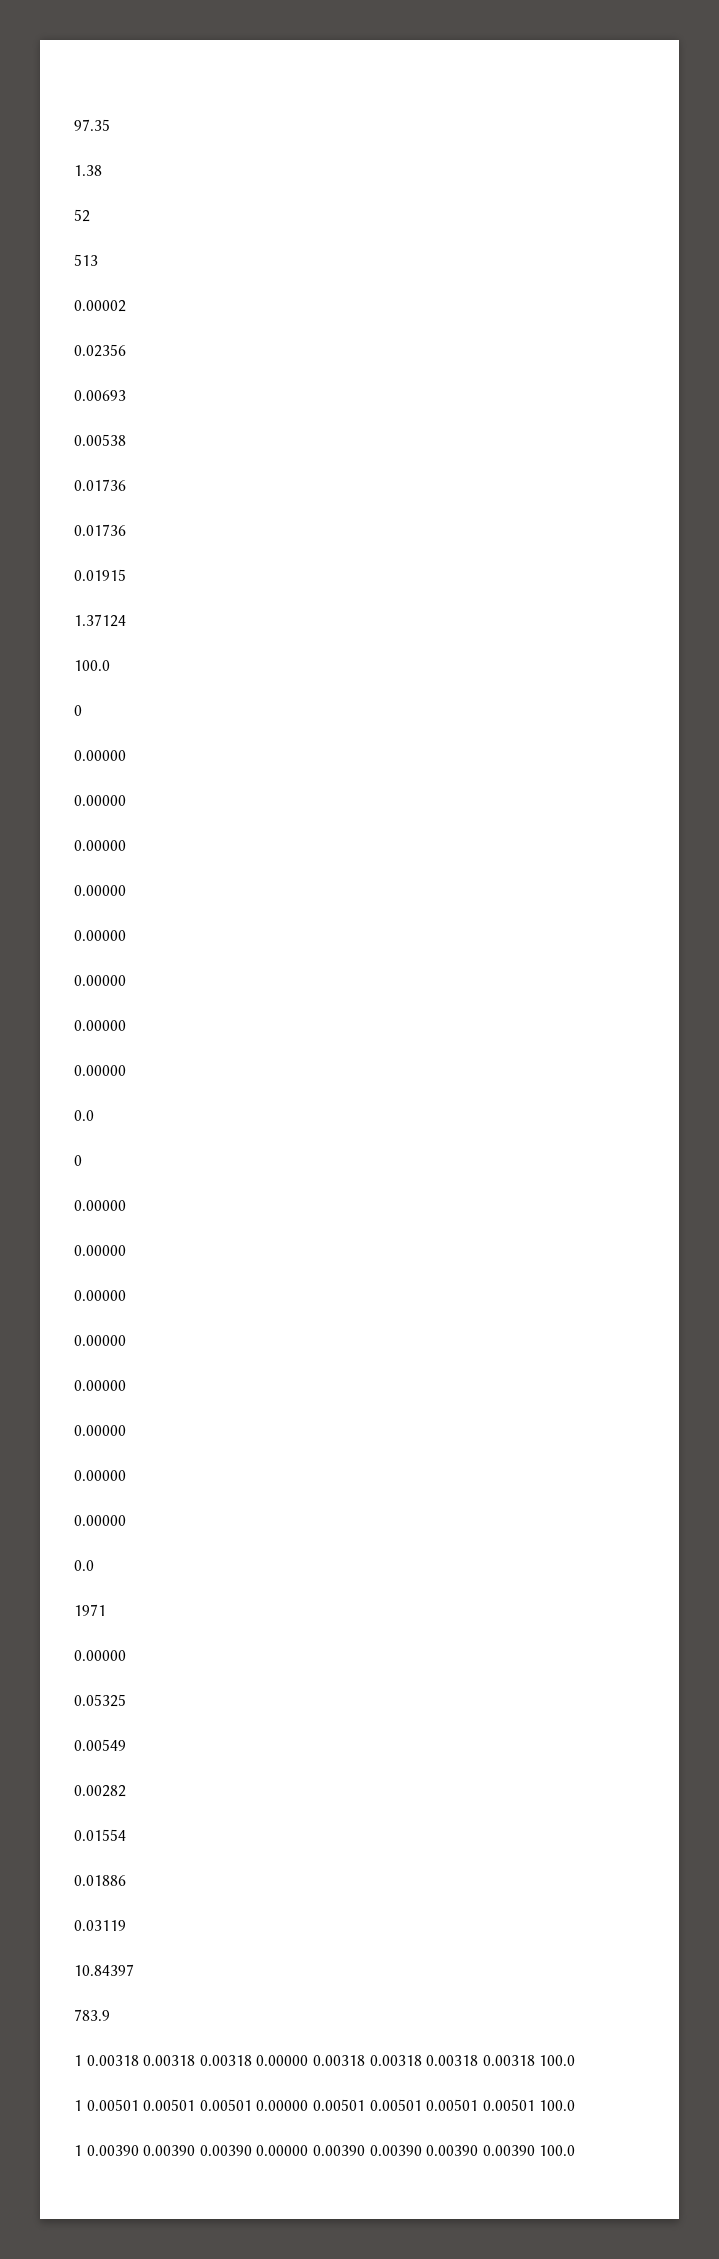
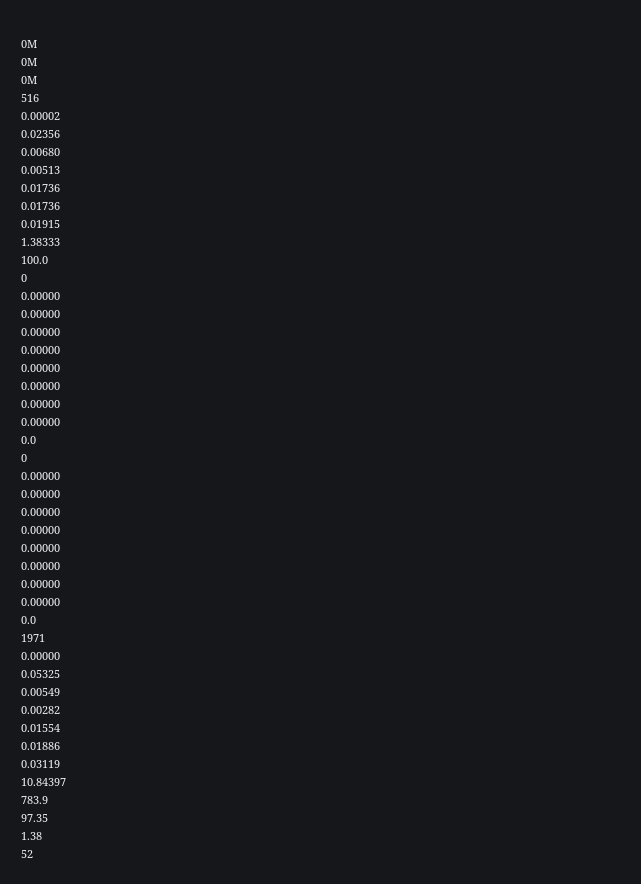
[74,119,110,131] [74,165,102,176] [74,209,90,222] [74,254,98,266] 97.35 // 1.38 // 52 // 513 -> [21,40,37,48] [21,58,37,66] [21,76,37,84] [21,94,39,102] 0M // 0M // 0M // 516
[74,390,126,401] [74,434,126,446] 0.00693 // 0.00538 -> [21,148,60,156] [21,166,60,174] 0.00680 // 0.00513
[74,614,126,627] 1.37124 -> [21,238,60,246] 1.38333
[74,2055,576,2066] [74,2099,576,2111] [74,2145,576,2156] 1 0.00318 0.00318 0.00318 0.00000 0.00318 0.00318 0.00318 0.00318 100.0 // 1 0.00501 0.00501 0.00501 0.00000 0.00501 0.00501 0.00501 0.00501 100.0 // 1 0.00390 0.00390 0.00390 0.00000 0.00390 0.00390 0.00390 0.00390 100.0 -> [21,814,48,822] [21,832,42,840] [21,850,33,858] 97.35 // 1.38 // 52

